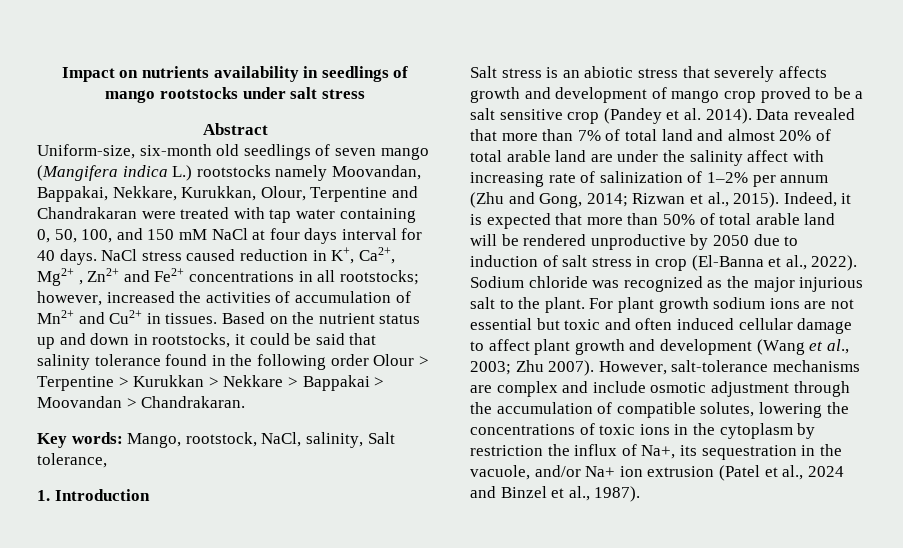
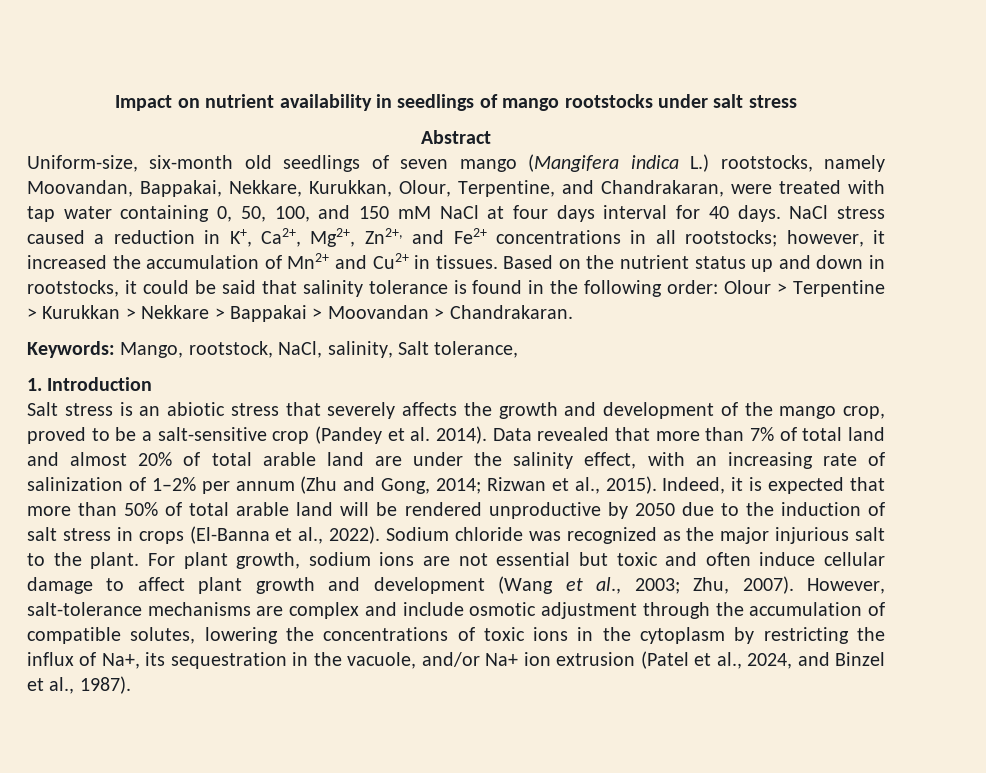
[141,66,209,78] nutrients -> [205,94,275,108] nutrient
[196,165,271,177] rootstocks -> [720,155,813,172] rootstocks,
[310,186,418,202] [37,207,137,219] Terpentine and Chandrakaran -> [458,180,724,197] Terpentine, and Chandrakaran,
(236, 255) none -> [94,234,105,244] a
[37,268,120,286] Mg2+ , Zn2+ -> [310,228,403,247] Mg2+, Zn2+,
(102, 298) none -> [872,230,885,244] it
[205,291,291,303] activities of -> (141, 262) none
(161, 360) none -> [453,280,467,294] is
[330,354,369,366] order -> [667,280,719,294] order:
[37,432,123,448] Key words: -> [27,341,115,358] Keywords:
(827, 72) none -> [463,402,492,416] the
[671,90,756,103] mango crop -> [744,402,885,419] the mango crop,
[470,108,563,120] salt sensitive -> [157,427,267,441] salt-sensitive
[747,150,824,162] affect with -> [584,452,717,469] effect, with an
(799, 241) none -> [745,502,774,516] the
[654,259,687,271] crop -> [138,531,184,544] crops
[658,297,709,313] growth -> [236,552,301,569] growth,
[676,318,734,330] induced -> [759,552,816,566] induce
[515,360,544,372] Zhu -> [693,577,730,594] Zhu,
[470,445,543,456] restriction -> [763,627,849,644] restricting
[807,466,844,477] 2024 -> [747,653,793,669] 2024,

